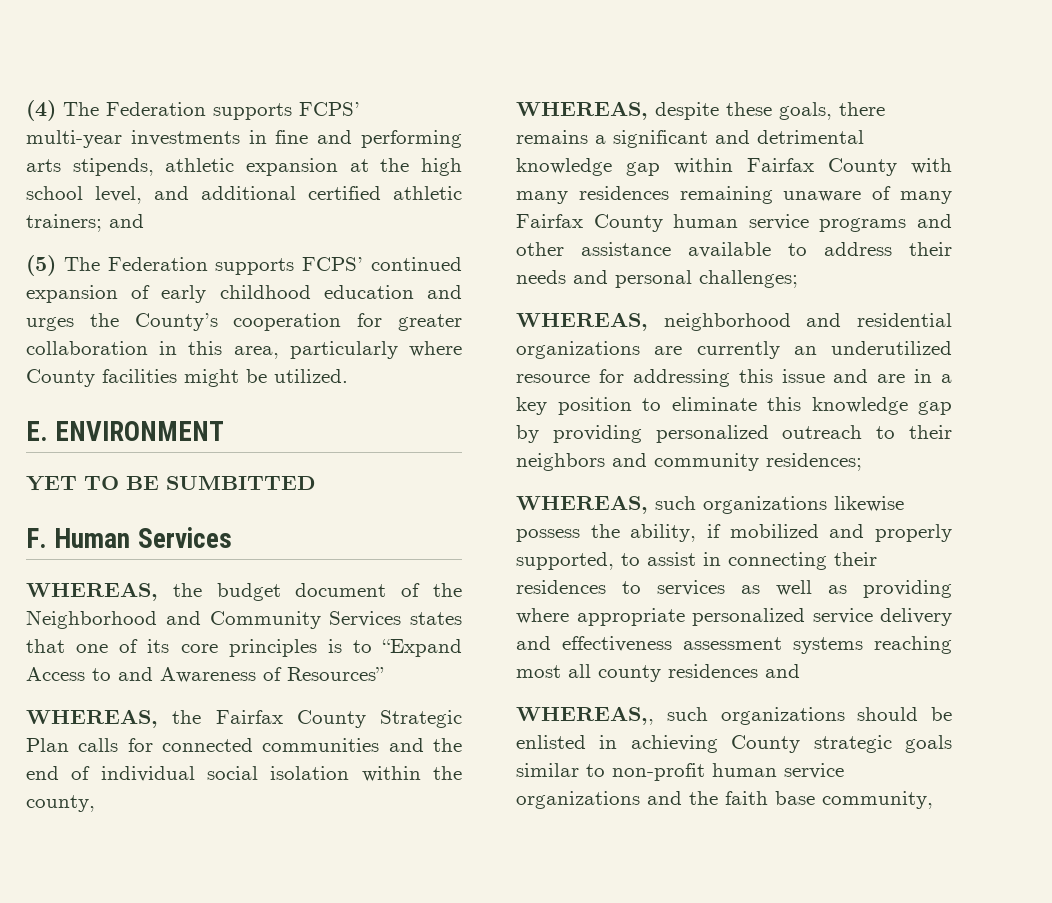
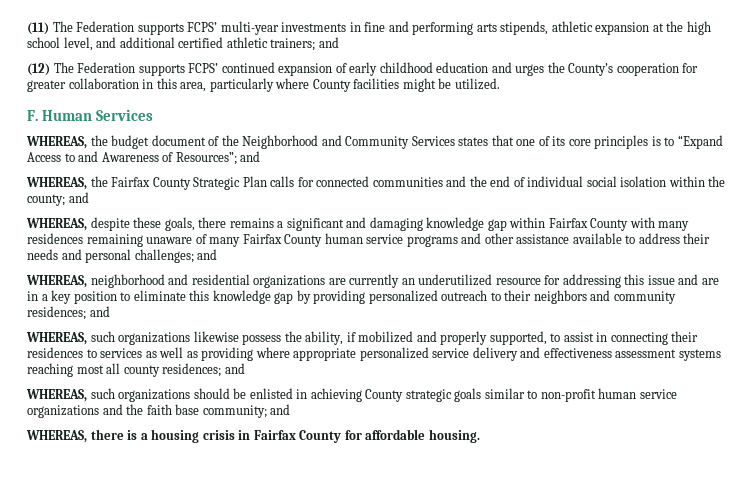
[26,100,56,121] (4) -> [27,22,49,35] (11)
[26,255,56,276] (5) -> [27,63,50,76] (12)
[26,421,225,441] [26,476,316,491] // E. ENVIRONMENT // YET TO BE SUMBITTED -> (500, 84) none
[287,667,384,681] Resources” -> [175,151,261,165] Resources”; and
[26,795,95,812] county, -> [27,192,89,206] county; and
[757,130,864,144] detrimental -> [369,217,423,231] damaging
(798, 279) none -> [197,249,218,260] and
(862, 462) none -> [89,306,110,317] and
[668,664,800,678] [516,706,654,725] residences and // WHEREAS,, -> [162,363,245,377] [26,389,87,402] residences; and // WHEREAS,
[822,791,933,809] community, -> [202,404,291,418] [26,429,480,443] community; and // WHEREAS, there is a housing crisis in Fairfax County for affordable housing.

